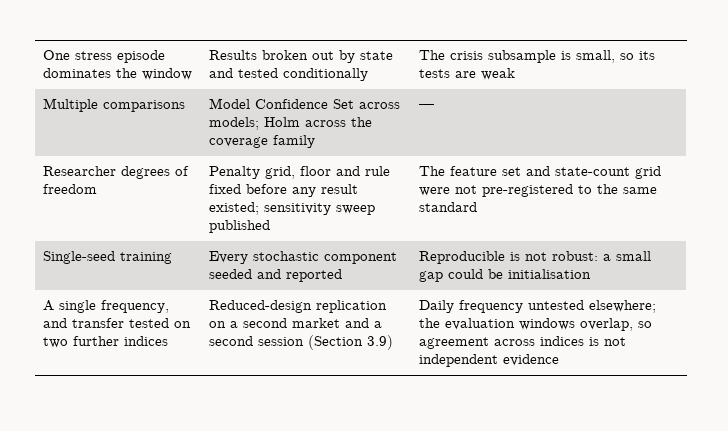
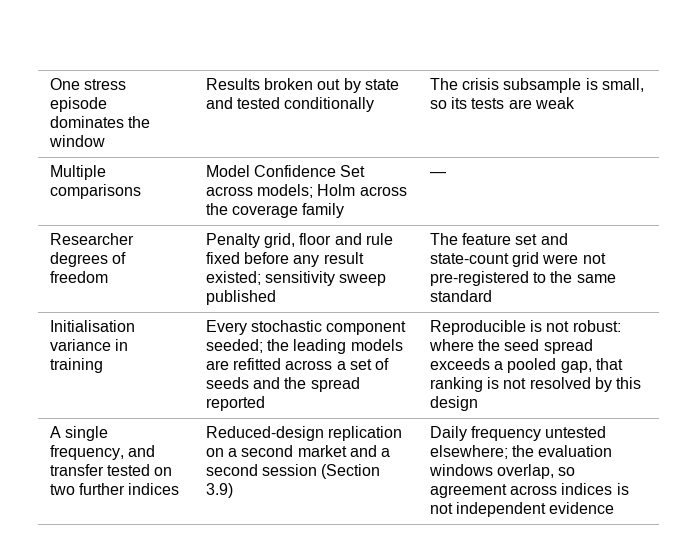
[43,251,116,264] Single-seed -> [49,320,135,332] [49,339,129,351] Initialisation variance in
[209,269,282,279] seeded and -> [205,339,403,354] [205,358,390,370] [205,377,360,392] seeded; the leading models are refitted across a set of seeds and the spread
[603,251,652,261] [419,269,592,282] a small gap could be initialisation -> [428,339,593,354] [429,358,623,373] [429,377,642,392] [429,396,478,411] where the seed spread exceeds a pooled gap, that ranking is not resolved by this design

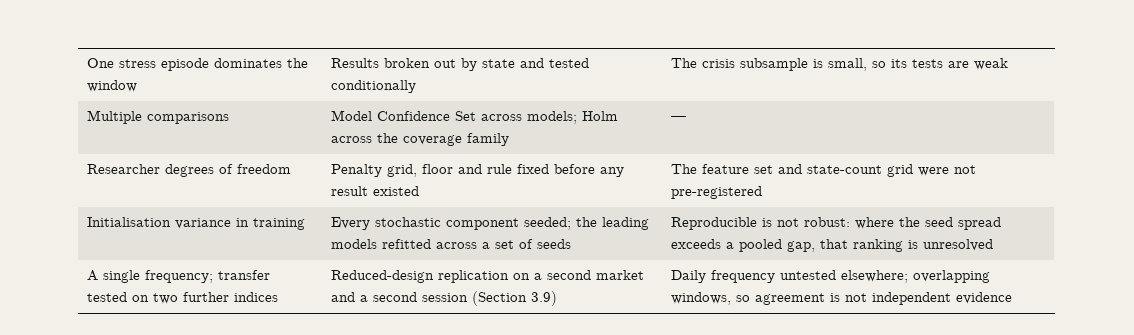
[205,271,387,286] [205,290,276,305] existed; sensitivity sweep published -> [372,186,419,196] existed
[533,271,616,283] [429,290,492,302] to the same standard -> (762, 192) none
[205,360,229,370] are -> (377, 244) none
[253,377,360,392] [205,396,265,411] and the spread reported -> (571, 244) none
[503,377,642,392] [429,396,478,411] not resolved by this design -> [922,239,993,251] unresolved
[49,445,156,460] frequency, and -> [144,270,213,283] frequency;
[512,445,613,457] [428,464,576,479] [429,483,613,498] the evaluation windows overlap, so agreement across indices -> [912,270,990,283] [670,292,825,305] overlapping windows, so agreement

